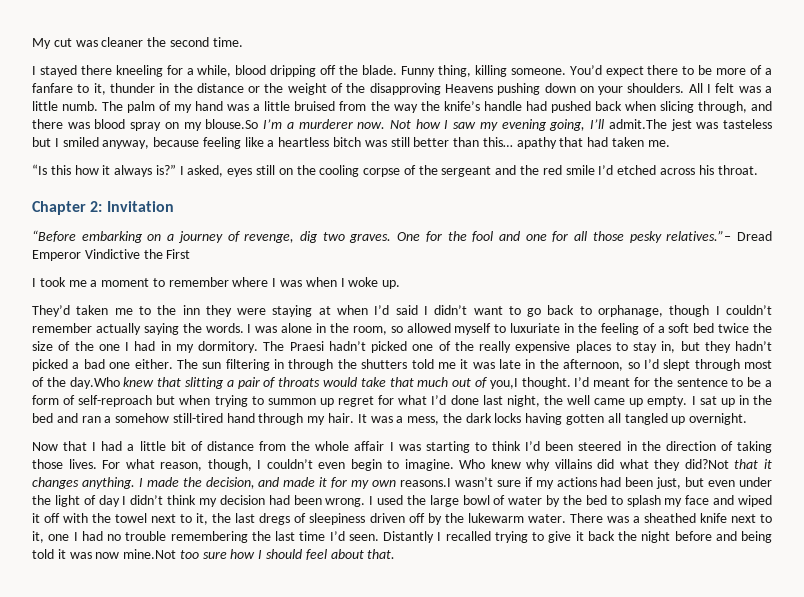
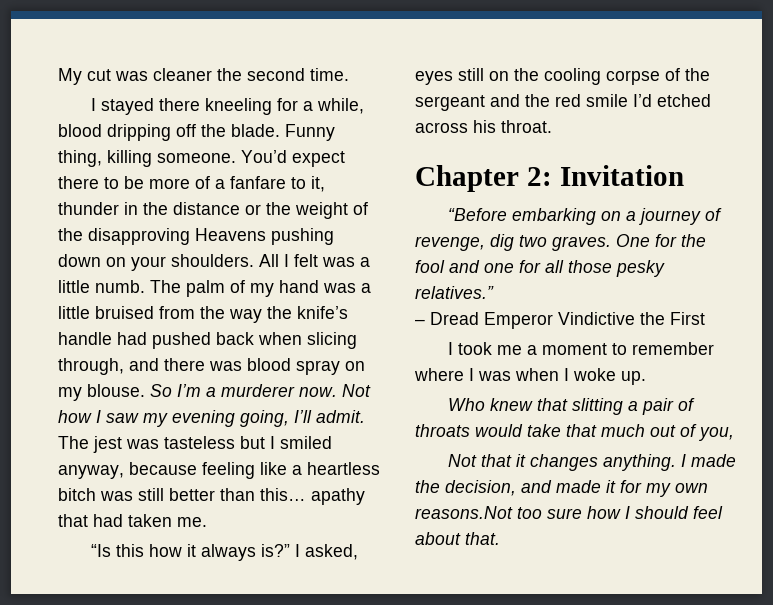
[205,119,259,129] blouse.So -> [87,384,172,397] blouse. So
[608,119,667,129] admit.The -> [316,410,365,423] [58,436,89,449] admit. The
[666,230,732,241] relatives.”– -> [415,286,494,299] [415,319,425,325] relatives.” // –
[32,305,773,317] [32,323,772,335] [32,341,772,353] [32,359,772,371] [32,377,120,389] They’d taken me to the inn they were staying at when I’d said I didn’t want to go back to orphanage, though I couldn’t remember actually saying the words. I was alone in the room, so allowed myself to luxuriate in the feeling of a soft bed twice the size of the one I had in my dormitory. The Praesi hadn’t picked one of the really expensive places to stay in, but they hadn’t picked a bad one either. The sun filtering in through the shutters told me it was late in the afternoon, so I’d slept through most of the day.Who -> [448,398,486,411] Who
[489,377,772,389] [32,395,773,407] [32,413,748,425] [32,441,773,453] [32,459,729,471] you,I thought. I’d meant for the sentence to be a form of self-reproach but when trying to summon up regret for what I’d done last night, the well came up empty. I sat up in the bed and ran a somehow still-tired hand through my hair. It was a mess, the dark locks having gotten all tangled up overnight. // Now that I had a little bit of distance from the whole affair I was starting to think I’d been steered in the direction of taking those lives. For what reason, though, I couldn’t even begin to imagine. Who knew why villains did what they did?Not -> [699,427,734,441] [448,454,478,467] you, // Not
[399,477,773,489] [32,495,772,507] [32,513,772,525] [32,531,772,543] [32,549,177,559] reasons.I wasn’t sure if my actions had been just, but even under the light of day I didn’t think my decision had been wrong. I used the large bowl of water by the bed to splash my face and wiped it off with the towel next to it, the last dregs of sleepiness driven off by the lukewarm water. There was a sheathed knife next to it, one I had no trouble remembering the last time I’d seen. Distantly I recalled trying to give it back the night before and being told it was now mine.Not -> [415,506,513,519] reasons.Not

